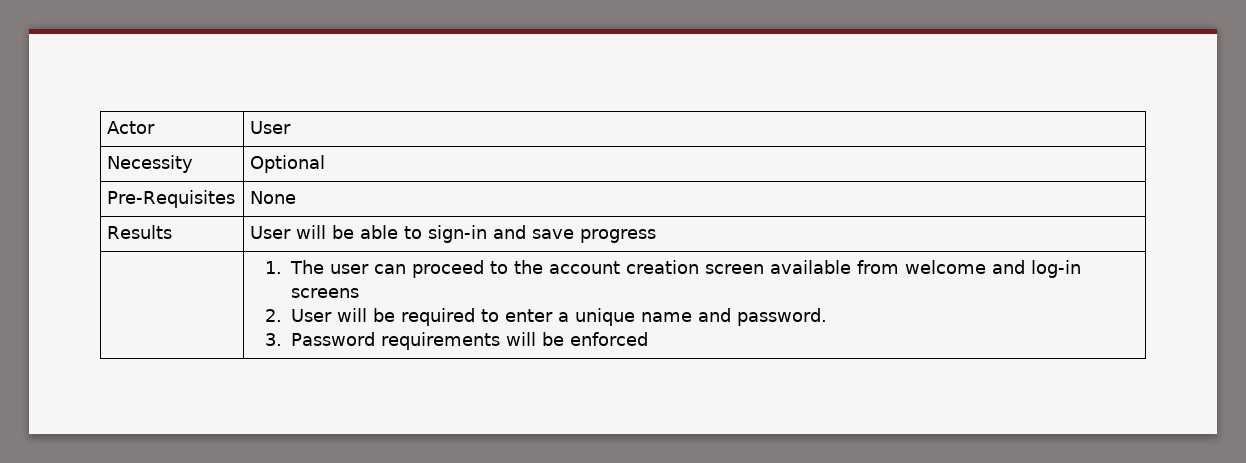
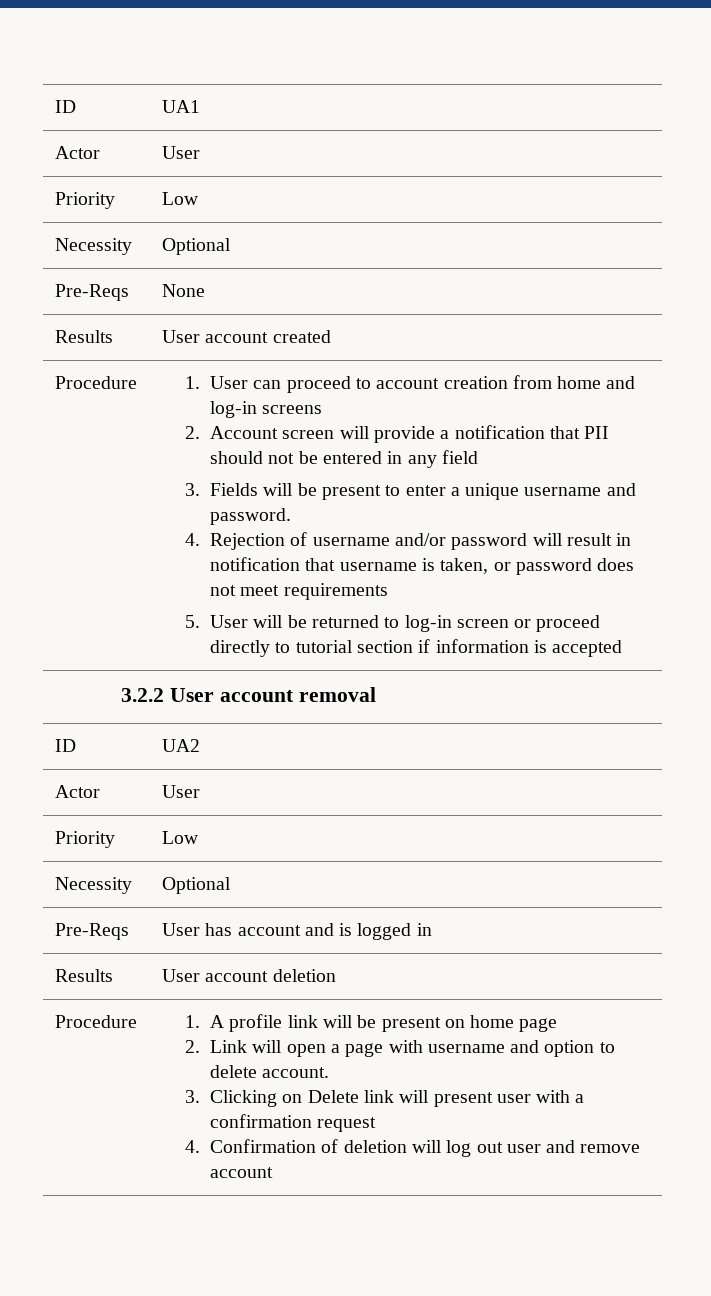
[107,121,156,134] [250,121,292,134] [107,155,194,173] [250,155,326,173] [107,190,236,208] Actor | User // Necessity | Optional // Pre-Requisites -> [55,100,77,113] [162,100,201,113] [55,146,101,159] [162,146,201,159] [55,192,116,209] [162,192,199,205] [55,238,133,255] [162,238,232,255] [55,284,130,301] ID | UA1 // Actor | User // Priority | Low // Necessity | Optional // Pre-Reqs
[296,225,657,243] [264,260,369,274] will be able to sign-in and save progress // | 1. The user -> [205,330,331,343] [55,376,138,389] [185,376,249,389] account created // Procedure | 1. User
[513,260,543,274] the -> (372, 383) none
[704,260,986,274] screen available from welcome -> [512,375,602,389] from home
[290,308,475,326] User will be required -> [210,425,610,443] [210,450,478,468] [185,483,382,500] Account screen will provide a notification that PII should not be entered in any field // 3. Fields will be present
[640,312,692,322] name -> [524,487,602,496] username
[264,332,648,350] 3. Password requirements will be enforced -> [185,532,632,550] [210,557,635,575] [210,583,388,600] [185,615,601,632] [210,639,623,657] [121,687,376,702] [55,739,77,752] [162,739,201,752] [55,785,101,798] [162,785,201,798] [55,831,116,848] [162,831,199,844] [55,877,133,894] [162,877,232,894] [55,923,130,940] [162,923,432,940] [55,969,114,982] [162,969,336,982] [55,1015,138,1028] [185,1014,558,1032] [185,1040,615,1057] [210,1065,330,1078] [185,1090,585,1107] [210,1114,377,1132] [185,1139,641,1157] [210,1167,274,1178] 4. Rejection of username and/or password will result in notification that username is taken, or password does not meet requirements // 5. User will be returned to log-in screen or proceed directly to tutorial section if information is accepted // 3.2.2 User account removal // ID | UA2 // Actor | User // Priority | Low // Necessity | Optional // Pre-Reqs | User has account and is logged in // Results | User account deletion // Procedure | 1. A profile link will be present on home page // 2. Link will open a page with username and option to delete account. // 3. Clicking on Delete link will present user with a confirmation request // 4. Confirmation of deletion will log out user and remove account

